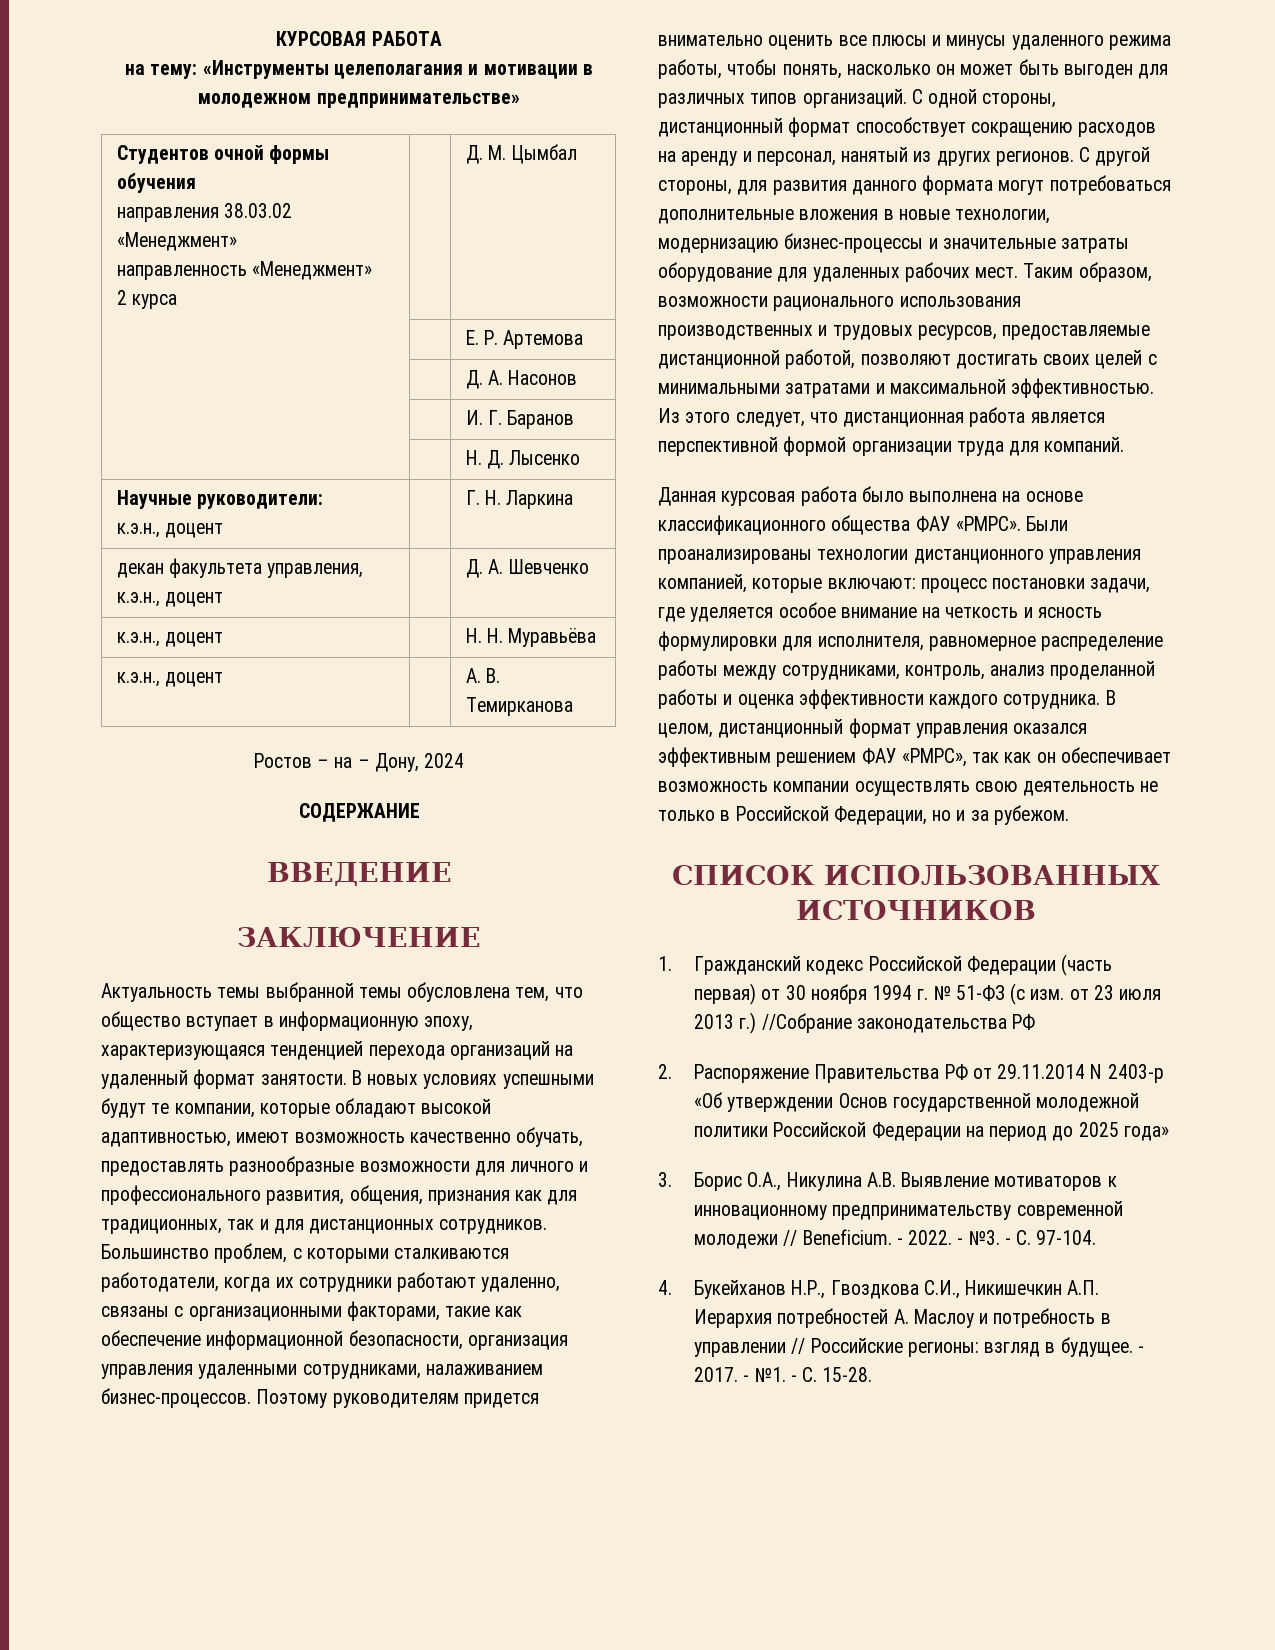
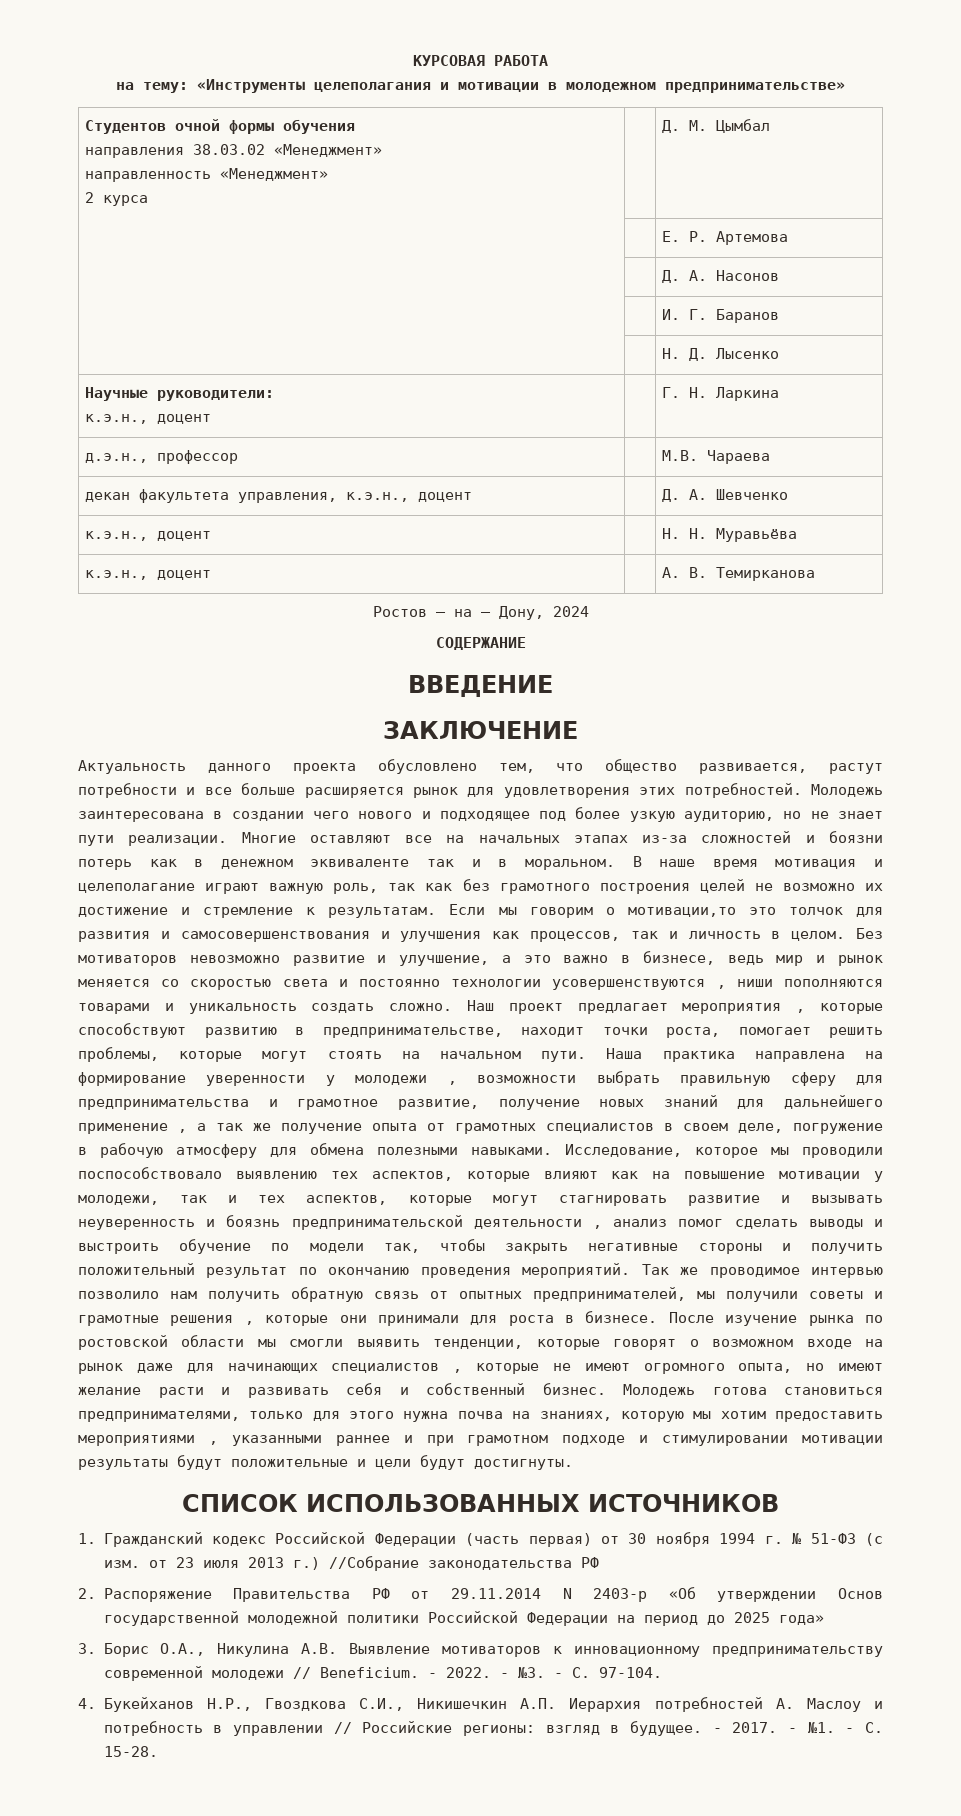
(574, 499) none -> [85,450,239,464] [662,450,771,464] // д.э.н., профессор | | М.В. Чараева
[217,982,583,1002] [101,1011,474,1031] [101,1041,574,1060] [101,1069,594,1089] [101,1098,492,1118] [101,1127,584,1147] [101,1156,589,1176] [101,1185,578,1205] [101,1219,548,1234] [101,1243,510,1263] [101,1272,561,1292] [101,1301,523,1321] [101,1330,568,1350] [101,1364,543,1379] [101,1388,539,1408] [658,35,1171,50] [658,59,1169,79] [658,89,1057,108] [658,117,1157,137] [658,147,1151,166] [658,175,1171,195] [658,209,1051,224] [658,233,1130,253] [658,262,1152,282] [658,296,1021,311] [658,325,1151,340] [658,349,1157,369] [658,378,1155,398] [658,407,1105,427] [658,436,1125,456] [658,486,1083,506] [658,515,1069,535] [658,549,1141,564] [658,574,1151,593] [658,602,1102,622] [658,631,1164,651] [658,660,1156,680] [658,689,1116,709] [658,718,1088,738] [658,747,1171,767] [658,781,1159,796] [658,805,1069,825] темы выбранной темы обусловлена тем, что общество вступает в информационную эпоху, характеризующаяся тенденцией перехода организаций на удаленный формат занятости. В новых условиях успешными будут те компании, которые обладают высокой адаптивностью, имеют возможность качественно обучать, предоставлять разнообразные возможности для личного и профессионального развития, общения, признания как для традиционных, так и для дистанционных сотрудников. Большинство проблем, с которыми сталкиваются работодатели, когда их сотрудники работают удаленно, связаны с организационными факторами, такие как обеспечение информационной безопасности, организация управления удаленными сотрудниками, налаживанием бизнес-процессов. Поэтому руководителям придется внимательно оценить все плюсы и минусы удаленного режима работы, чтобы понять, насколько он может быть выгоден для различных типов организаций. С одной стороны, дистанционный формат способствует сокращению расходов на аренду и персонал, нанятый из других регионов. С другой стороны, для развития данного формата могут потребоваться дополнительные вложения в новые технологии, модернизацию бизнес-процессы и значительные затраты оборудование для удаленных рабочих мест. Таким образом, возможности рационального использования производственных и трудовых ресурсов, предоставляемые дистанционной работой, позволяют достигать своих целей с минимальными затратами и максимальной эффективностью. Из этого следует, что дистанционная работа является перспективной формой организации труда для компаний. // Данная курсовая работа было выполнена на основе классификационного общества ФАУ «РМРС». Были проанализированы технологии дистанционного управления компанией, которые включают: процесс постановки задачи, где уделяется особое внимание на четкость и ясность формулировки для исполнителя, равномерное распределение работы между сотрудниками, контроль, анализ проделанной работы и оценка эффективности каждого сотрудника. В целом, дистанционный формат управления оказался эффективным решением ФАУ «РМРС», так как он обеспечивает возможность компании осуществлять свою деятельность не только в Российской Федерации, но и за рубежом. -> [207,759,883,774] [78,783,883,798] [78,807,883,822] [78,831,883,846] [78,856,884,870] [78,879,884,894] [78,904,884,918] [78,928,884,942] [78,951,883,966] [78,979,884,990] [78,1000,883,1014] [78,1023,883,1038] [78,1047,884,1062] [78,1071,884,1086] [78,1095,883,1110] [78,1123,883,1134] [78,1143,883,1158] [78,1167,883,1182] [78,1195,884,1206] [78,1215,884,1230] [78,1239,883,1254] [78,1263,884,1278] [78,1287,883,1302] [78,1311,883,1326] [78,1335,884,1350] [78,1363,884,1374] [78,1383,883,1398] [78,1411,884,1422] [78,1435,883,1446] [78,1455,573,1470] данного проекта обусловлено тем, что общество развивается, растут потребности и все больше расширяется рынок для удовлетворения этих потребностей. Молодежь заинтересована в создании чего нового и подходящее под более узкую аудиторию, но не знает пути реализации. Многие оставляют все на начальных этапах из-за сложностей и боязни потерь как в денежном эквиваленте так и в моральном. В наше время мотивация и целеполагание играют важную роль, так как без грамотного построения целей не возможно их достижение и стремление к результатам. Если мы говорим о мотивации,то это толчок для развития и самосовершенствования и улучшения как процессов, так и личность в целом. Без мотиваторов невозможно развитие и улучшение, а это важно в бизнесе, ведь мир и рынок меняется со скоростью света и постоянно технологии усовершенствуются , ниши пополняются товарами и уникальность создать сложно. Наш проект предлагает мероприятия , которые способствуют развитию в предпринимательстве, находит точки роста, помогает решить проблемы, которые могут стоять на начальном пути. Наша практика направлена на формирование уверенности у молодежи , возможности выбрать правильную сферу для предпринимательства и грамотное развитие, получение новых знаний для дальнейшего применение , а так же получение опыта от грамотных специалистов в своем деле, погружение в рабочую атмосферу для обмена полезными навыками. Исследование, которое мы проводили поспособствовало выявлению тех аспектов, которые влияют как на повышение мотивации у молодежи, так и тех аспектов, которые могут стагнировать развитие и вызывать неуверенность и боязнь предпринимательской деятельности , анализ помог сделать выводы и выстроить обучение по модели так, чтобы закрыть негативные стороны и получить положительный результат по окончанию проведения мероприятий. Так же проводимое интервью позволило нам получить обратную связь от опытных предпринимателей, мы получили советы и грамотные решения , которые они принимали для роста в бизнесе. После изучение рынка по ростовской области мы смогли выявить тенденции, которые говорят о возможном входе на рынок даже для начинающих специалистов , которые не имеют огромного опыта, но имеют желание расти и развивать себя и собственный бизнес. Молодежь готова становиться предпринимателями, только для этого нужна почва на знаниях, которую мы хотим предоставить мероприятиями , указанными раннее и при грамотном подходе и стимулировании мотивации результаты будут положительные и цели будут достигнуты.

